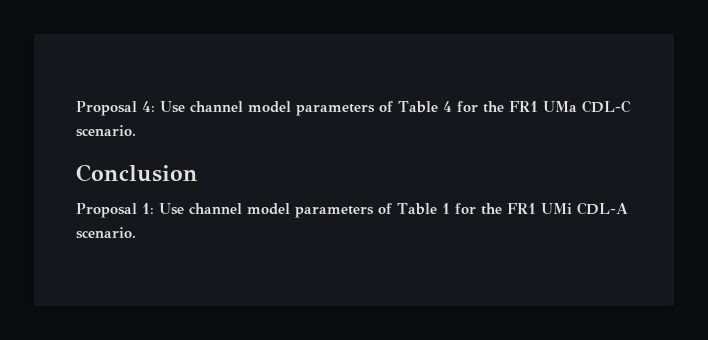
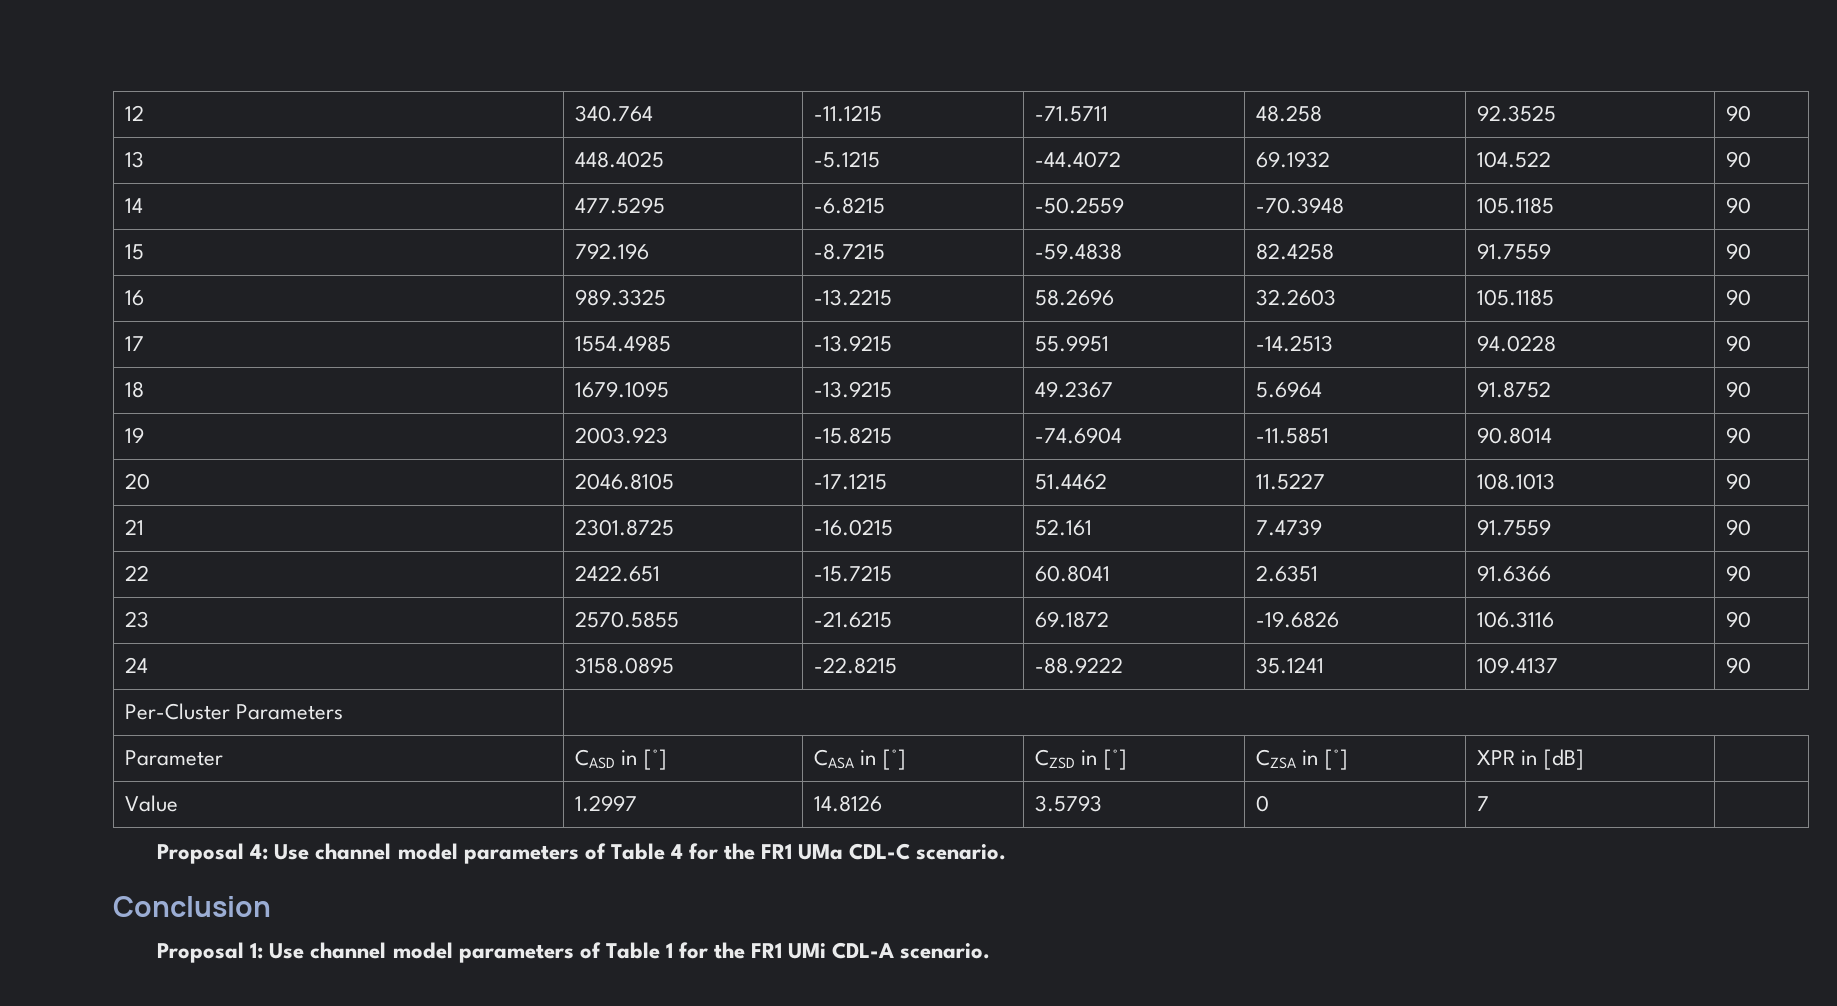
(76, 108) none -> [125,105,145,121] [575,105,654,122] [814,105,883,122] [1035,106,1109,122] [1256,105,1323,122] [1477,105,1557,122] [1726,105,1752,122] [125,151,145,168] [575,151,665,168] [814,151,881,168] [1035,151,1122,168] [1256,151,1331,168] [1477,151,1552,168] [1726,151,1752,168] [125,198,144,213] [575,197,666,214] [814,197,886,214] [1035,197,1125,214] [1256,197,1345,214] [1477,197,1555,214] [1726,197,1752,214] [125,244,145,260] [575,243,650,260] [814,243,886,260] [1035,243,1123,260] [1256,243,1335,260] [1477,243,1552,260] [1726,243,1752,260] [125,290,145,306] [575,289,667,306] [814,289,893,306] [1035,289,1115,306] [1256,289,1337,306] [1477,289,1555,306] [1726,289,1752,306] [125,336,145,351] [575,335,672,352] [814,335,893,352] [1035,335,1110,352] [1256,335,1334,352] [1477,335,1557,352] [1726,335,1752,352] [125,381,145,398] [575,381,670,398] [814,381,893,398] [1035,381,1114,398] [1256,381,1323,398] [1477,381,1552,398] [1726,381,1752,398] [125,427,145,443] [575,427,669,444] [814,427,893,444] [1035,427,1123,444] [1256,427,1330,444] [1477,427,1553,444] [1726,427,1752,444] [125,473,151,490] [575,473,675,490] [814,473,888,490] [1035,473,1108,490] [1256,473,1326,490] [1477,473,1556,490] [1726,473,1752,490] [125,519,145,535] [575,519,675,536] [814,519,894,536] [1035,519,1093,536] [1256,519,1323,536] [1477,519,1552,536] [1726,519,1752,536] [125,565,150,581] [575,565,661,582] [814,565,893,582] [1035,565,1111,582] [1256,565,1319,582] [1477,565,1552,582] [1726,565,1752,582] [125,611,150,628] [575,611,680,628] [814,611,893,628] [1035,611,1110,628] [1256,611,1340,628] [1477,611,1555,628] [1726,611,1752,628] [125,657,149,673] [575,657,675,674] [814,657,898,674] [1035,657,1124,674] [1256,657,1325,674] [1477,657,1559,674] [1726,657,1752,674] [125,703,344,720] [125,750,224,766] [575,749,667,770] [814,749,906,770] [1035,749,1127,770] [1256,749,1348,770] [1477,749,1584,770] [125,795,179,812] [575,795,638,812] [814,795,883,812] [1035,795,1103,812] [1256,795,1270,812] [1477,796,1490,811] 12 | 340.764 | -11.1215 | -71.5711 | 48.258 | 92.3525 | 90 // 13 | 448.4025 | -5.1215 | -44.4072 | 69.1932 | 104.522 | 90 // 14 | 477.5295 | -6.8215 | -50.2559 | -70.3948 | 105.1185 | 90 // 15 | 792.196 | -8.7215 | -59.4838 | 82.4258 | 91.7559 | 90 // 16 | 989.3325 | -13.2215 | 58.2696 | 32.2603 | 105.1185 | 90 // 17 | 1554.4985 | -13.9215 | 55.9951 | -14.2513 | 94.0228 | 90 // 18 | 1679.1095 | -13.9215 | 49.2367 | 5.6964 | 91.8752 | 90 // 19 | 2003.923 | -15.8215 | -74.6904 | -11.5851 | 90.8014 | 90 // 20 | 2046.8105 | -17.1215 | 51.4462 | 11.5227 | 108.1013 | 90 // 21 | 2301.8725 | -16.0215 | 52.161 | 7.4739 | 91.7559 | 90 // 22 | 2422.651 | -15.7215 | 60.8041 | 2.6351 | 91.6366 | 90 // 23 | 2570.5855 | -21.6215 | 69.1872 | -19.6826 | 106.3116 | 90 // 24 | 3158.0895 | -22.8215 | -88.9222 | 35.1241 | 109.4137 | 90 // Per-Cluster Parameters // Parameter | CASD in [°] | CASA in [°] | CZSD in [°] | CZSA in [°] | XPR in [dB] | // Value | 1.2997 | 14.8126 | 3.5793 | 0 | 7 | //

